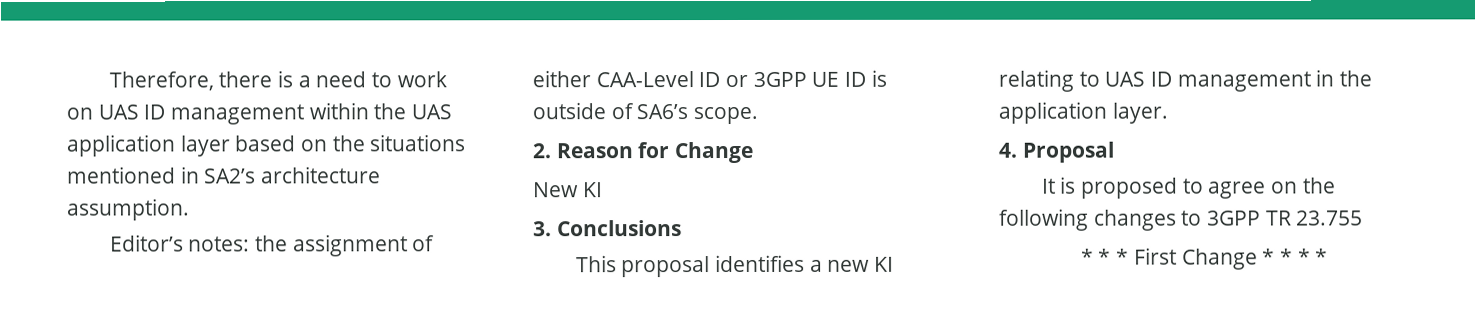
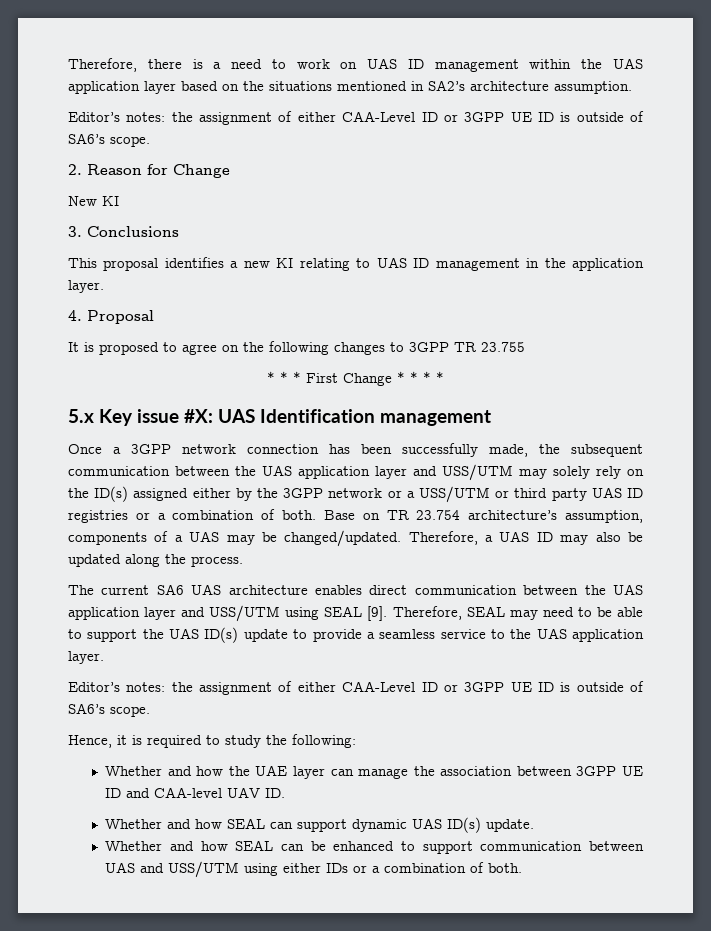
(1329, 256) none -> [68,409,491,426] [68,443,643,457] [68,464,644,481] [68,486,643,503] [68,509,643,523] [68,530,643,547] [68,554,243,567] [68,584,643,595] [68,605,644,622] [68,627,644,643] [68,651,104,664] [68,681,644,695] [68,703,150,717] [68,734,356,748] [105,765,643,779] [105,787,286,798] [105,817,535,833] [105,840,644,854] [105,861,523,878] // 5.x Key issue #X: UAS Identification management // Once a 3GPP network connection has been successfully made, the subsequent communication between the UAS application layer and USS/UTM may solely rely on the ID(s) assigned either by the 3GPP network or a USS/UTM or third party UAS ID registries or a combination of both. Base on TR 23.754 architecture’s assumption, components of a UAS may be changed/updated. Therefore, a UAS ID may also be updated along the process. // The current SA6 UAS architecture enables direct communication between the UAS application layer and USS/UTM using SEAL [9]. Therefore, SEAL may need to be able to support the UAS ID(s) update to provide a seamless service to the UAS application layer. // Editor’s notes: the assignment of either CAA-Level ID or 3GPP UE ID is outside of SA6’s scope. // Hence, it is required to study the following: // Whether and how the UAE layer can manage the association between 3GPP UE ID and CAA-level UAV ID. // Whether and how SEAL can support dynamic UAS ID(s) update. // Whether and how SEAL can be enhanced to support communication between UAS and USS/UTM using either IDs or a combination of both.

